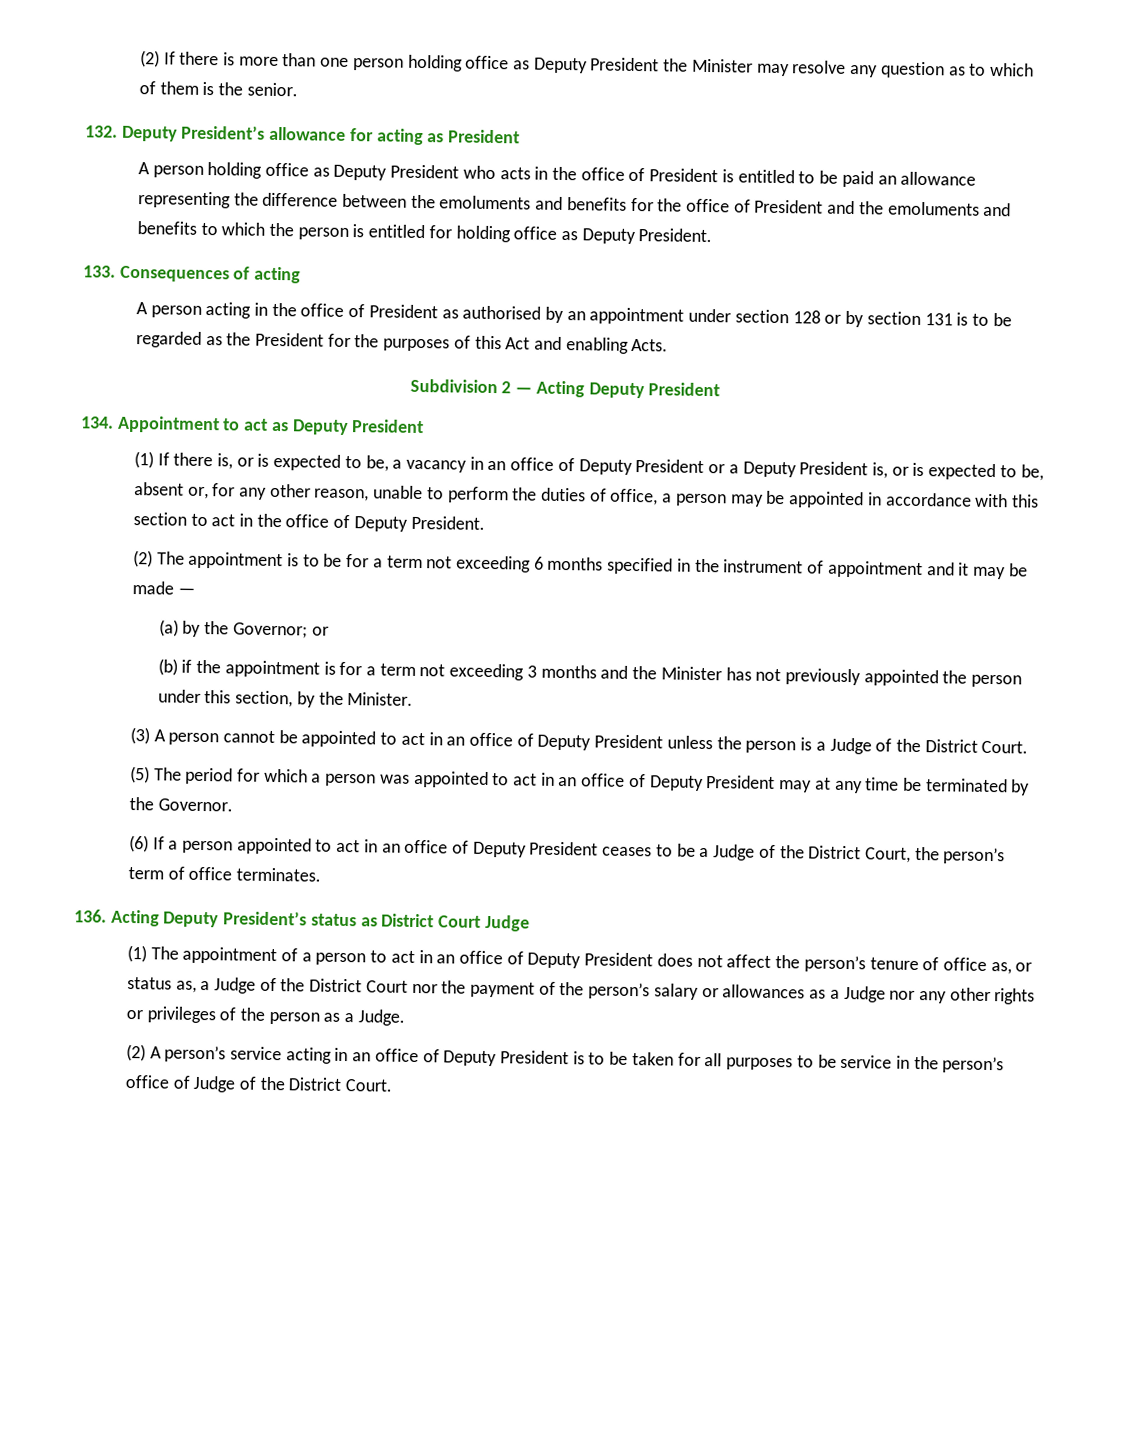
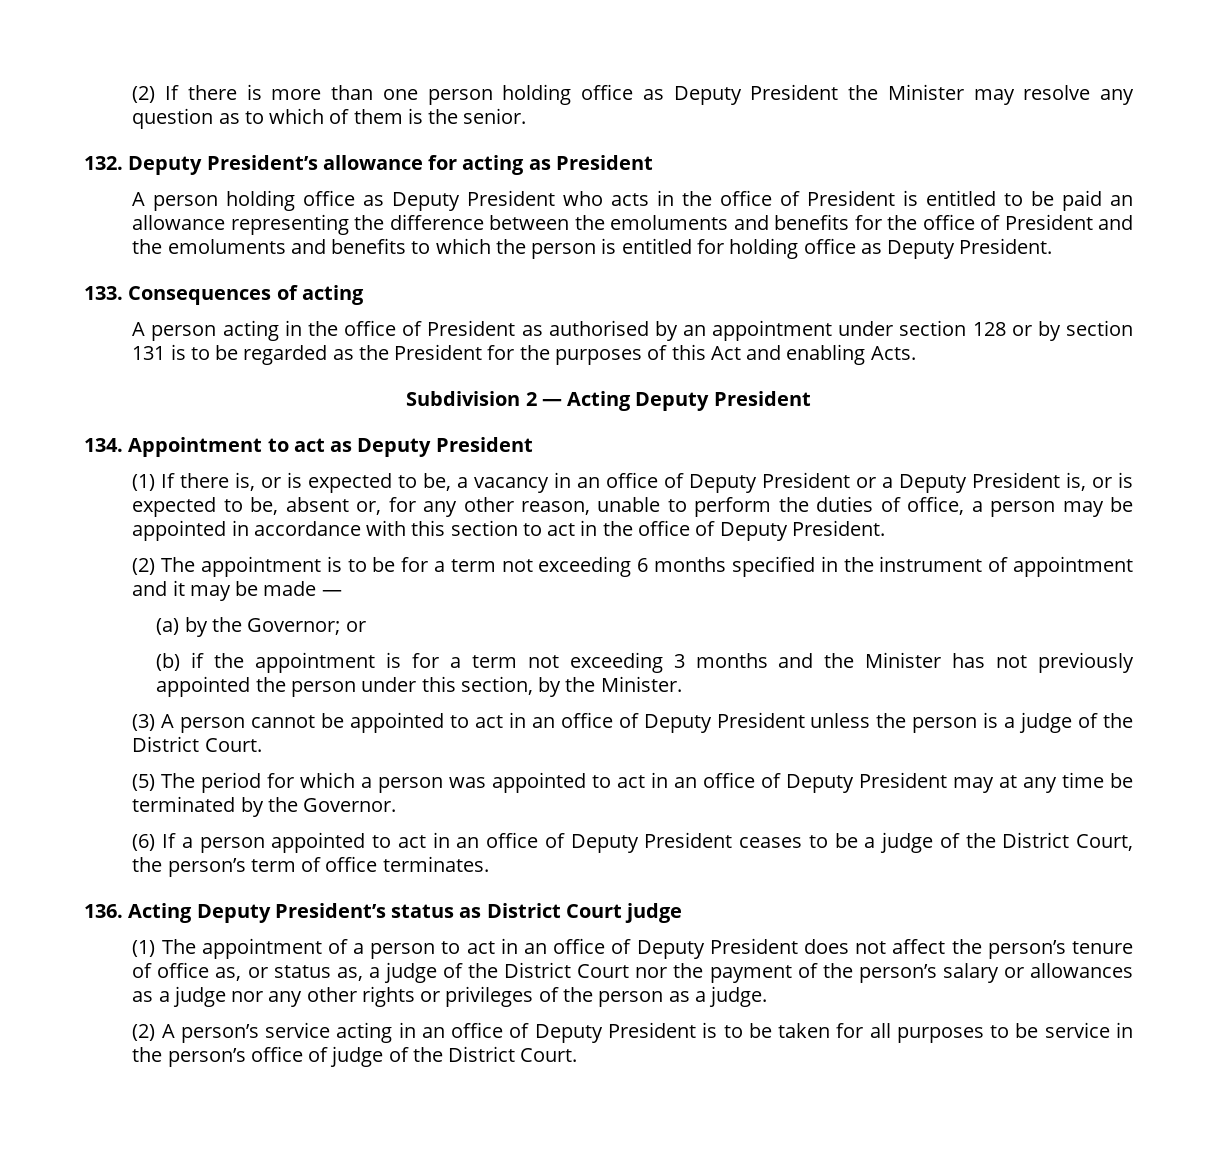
[829,737,872,755] Judge -> [1019,712,1073,733] judge
[713,844,756,861] Judge -> [880,832,934,853] judge
[484,914,530,932] Judge -> [625,903,683,923] judge
[213,977,256,994] Judge -> [383,962,437,983] judge
[843,985,886,1003] Judge -> [172,986,226,1007] judge
[357,1009,405,1026] Judge. -> [709,986,768,1007] judge.
[193,1075,236,1093] Judge -> [330,1046,384,1067] judge

